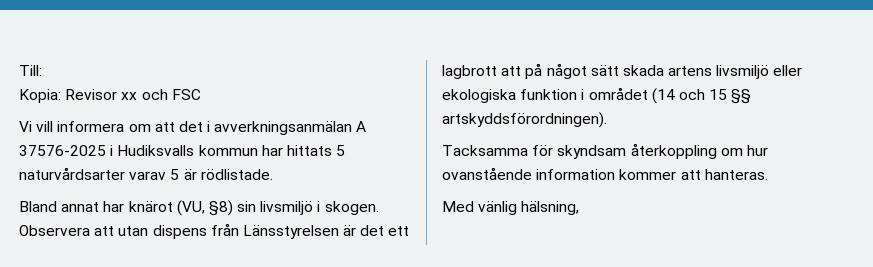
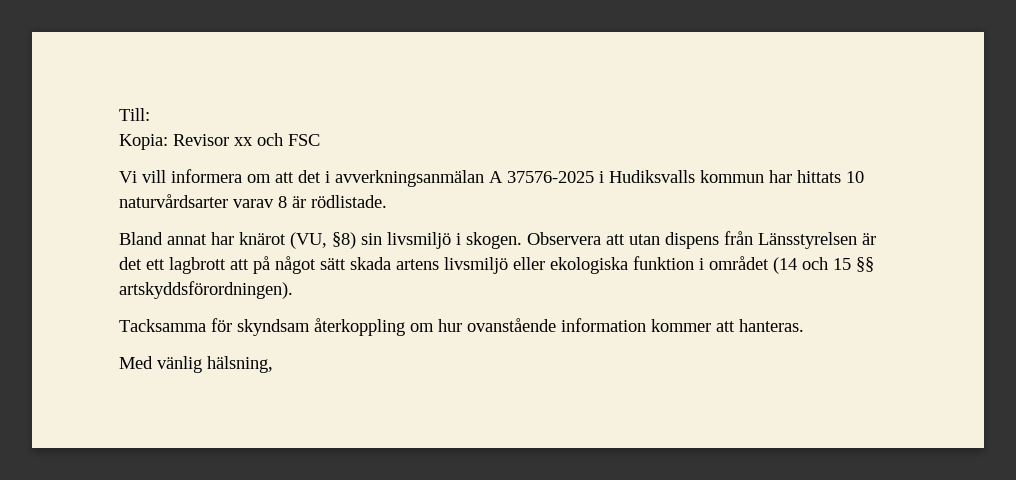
[336,145,346,156] 5 -> [846,171,864,183] 10
[170,169,180,180] 5 -> [278,196,287,208] 8

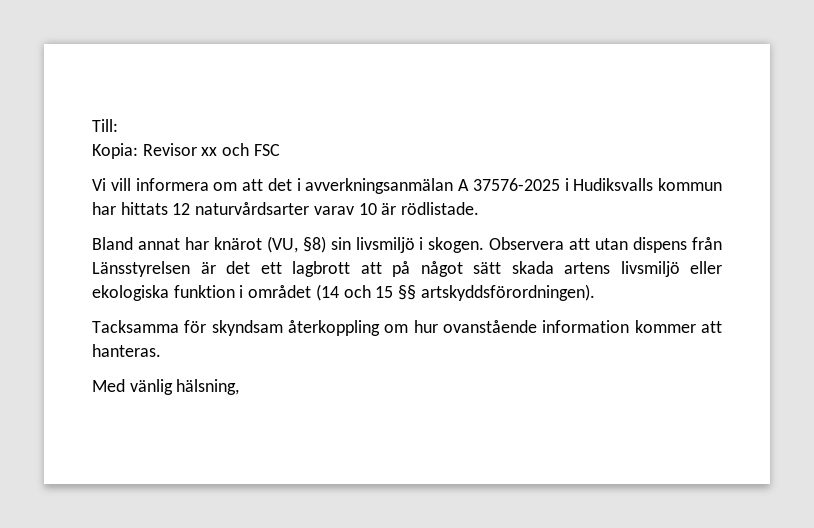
[846,171,864,183] 10 -> [172,203,191,215] 12
[278,196,287,208] 8 -> [358,203,377,215] 10

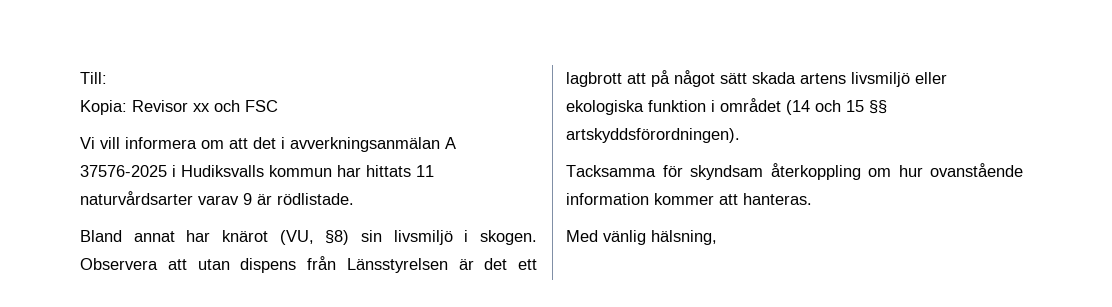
[172,203,191,215] 12 -> [416,165,434,177] 11
[358,203,377,215] 10 -> [243,193,252,205] 9

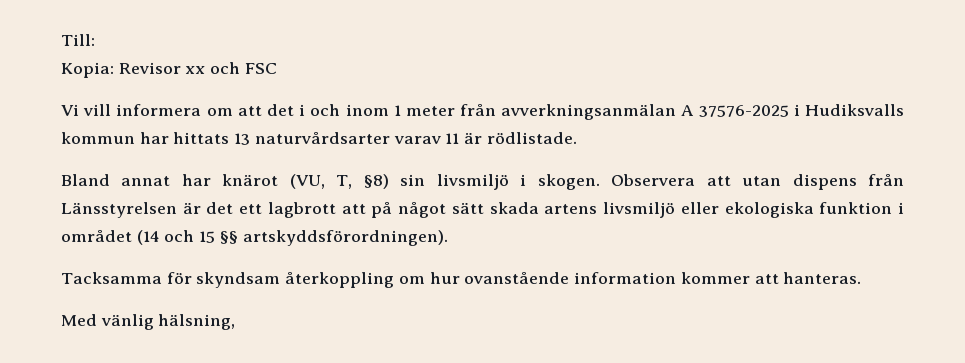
(285, 143) none -> [310,104,497,116] och inom 1 meter från
[416,165,434,177] 11 -> [234,133,251,145] 13
[243,193,252,205] 9 -> [445,133,460,144] 11
(314, 237) none -> [336,175,353,189] T,

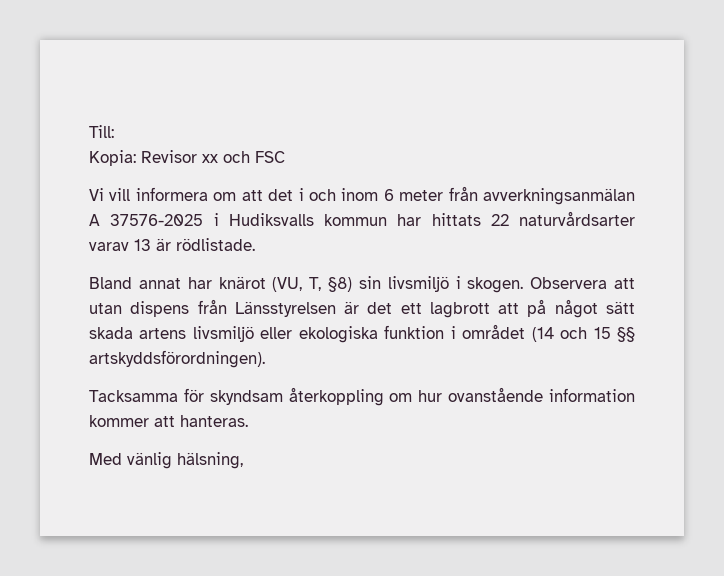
[393,105,401,116] 1 -> [383,189,394,201] 6
[234,133,251,145] 13 -> [490,214,509,226] 22
[445,133,460,144] 11 -> [134,239,151,251] 13

